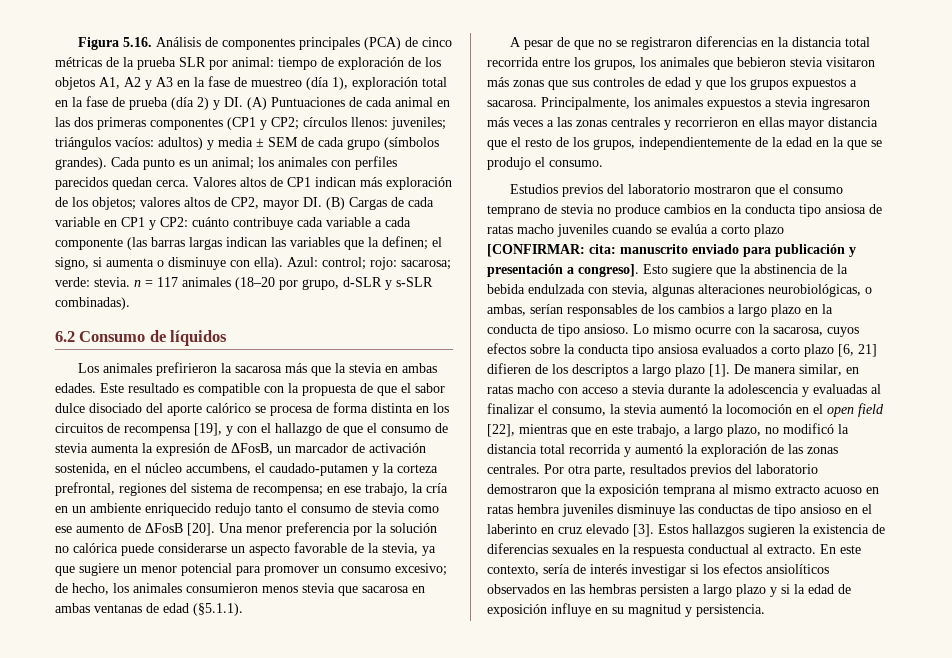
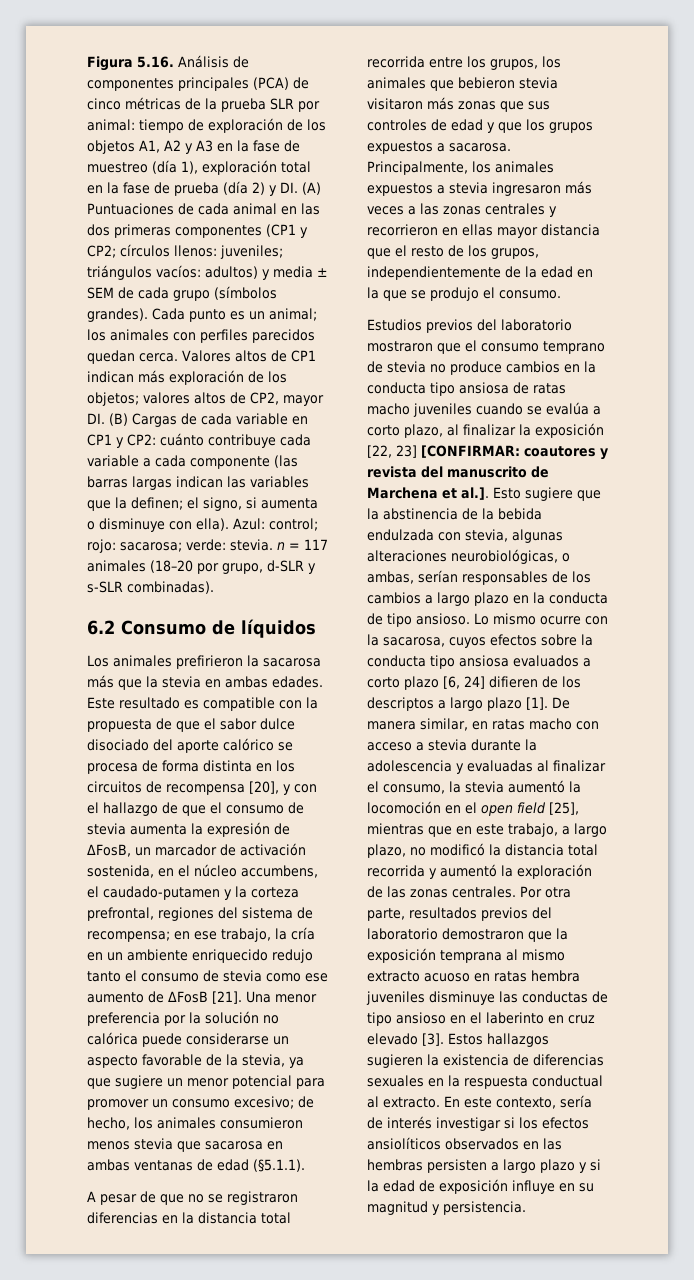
[194,423,222,436] [19], -> [249,781,279,794] [20],
[187,523,215,536] [20]. -> [212,991,242,1004] [21].
[754,224,784,237] [487,244,856,257] [487,264,639,277] plazo [CONFIRMAR: cita: manuscrito enviado para publicación y presentación a congreso]. -> [404,423,604,438] [367,445,608,460] [367,466,549,478] [367,487,489,500] plazo, al finalizar la exposición [22, 23] [CONFIRMAR: coautores y revista del manuscrito de Marchena et al.].
[858,344,877,357] 21] -> [464,676,485,689] 24]
[487,424,515,437] [22], -> [549,802,579,815] [25],

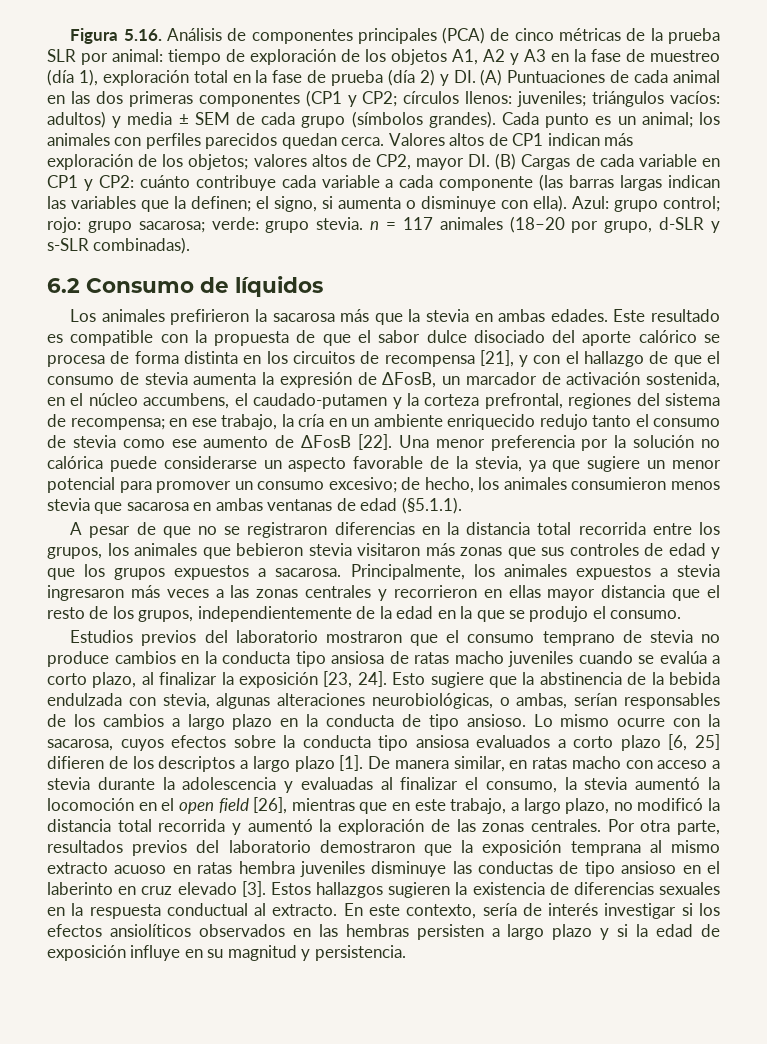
(265, 524) none -> [614,200,658,212] grupo
(116, 546) none -> [87,221,132,233] grupo
(226, 545) none -> [265,221,310,233] grupo
[249,781,279,794] [20], -> [479,350,514,367] [21],
[212,991,242,1004] [21]. -> [358,434,392,450] [22].
[367,445,608,460] [367,466,549,478] [367,487,489,500] [22, 23] [CONFIRMAR: coautores y revista del manuscrito de Marchena et al.]. -> [323,671,387,688] [23, 24].
[464,676,485,689] 24] -> [695,734,721,750] 25]
[549,802,579,815] [25], -> [253,797,288,814] [26],

